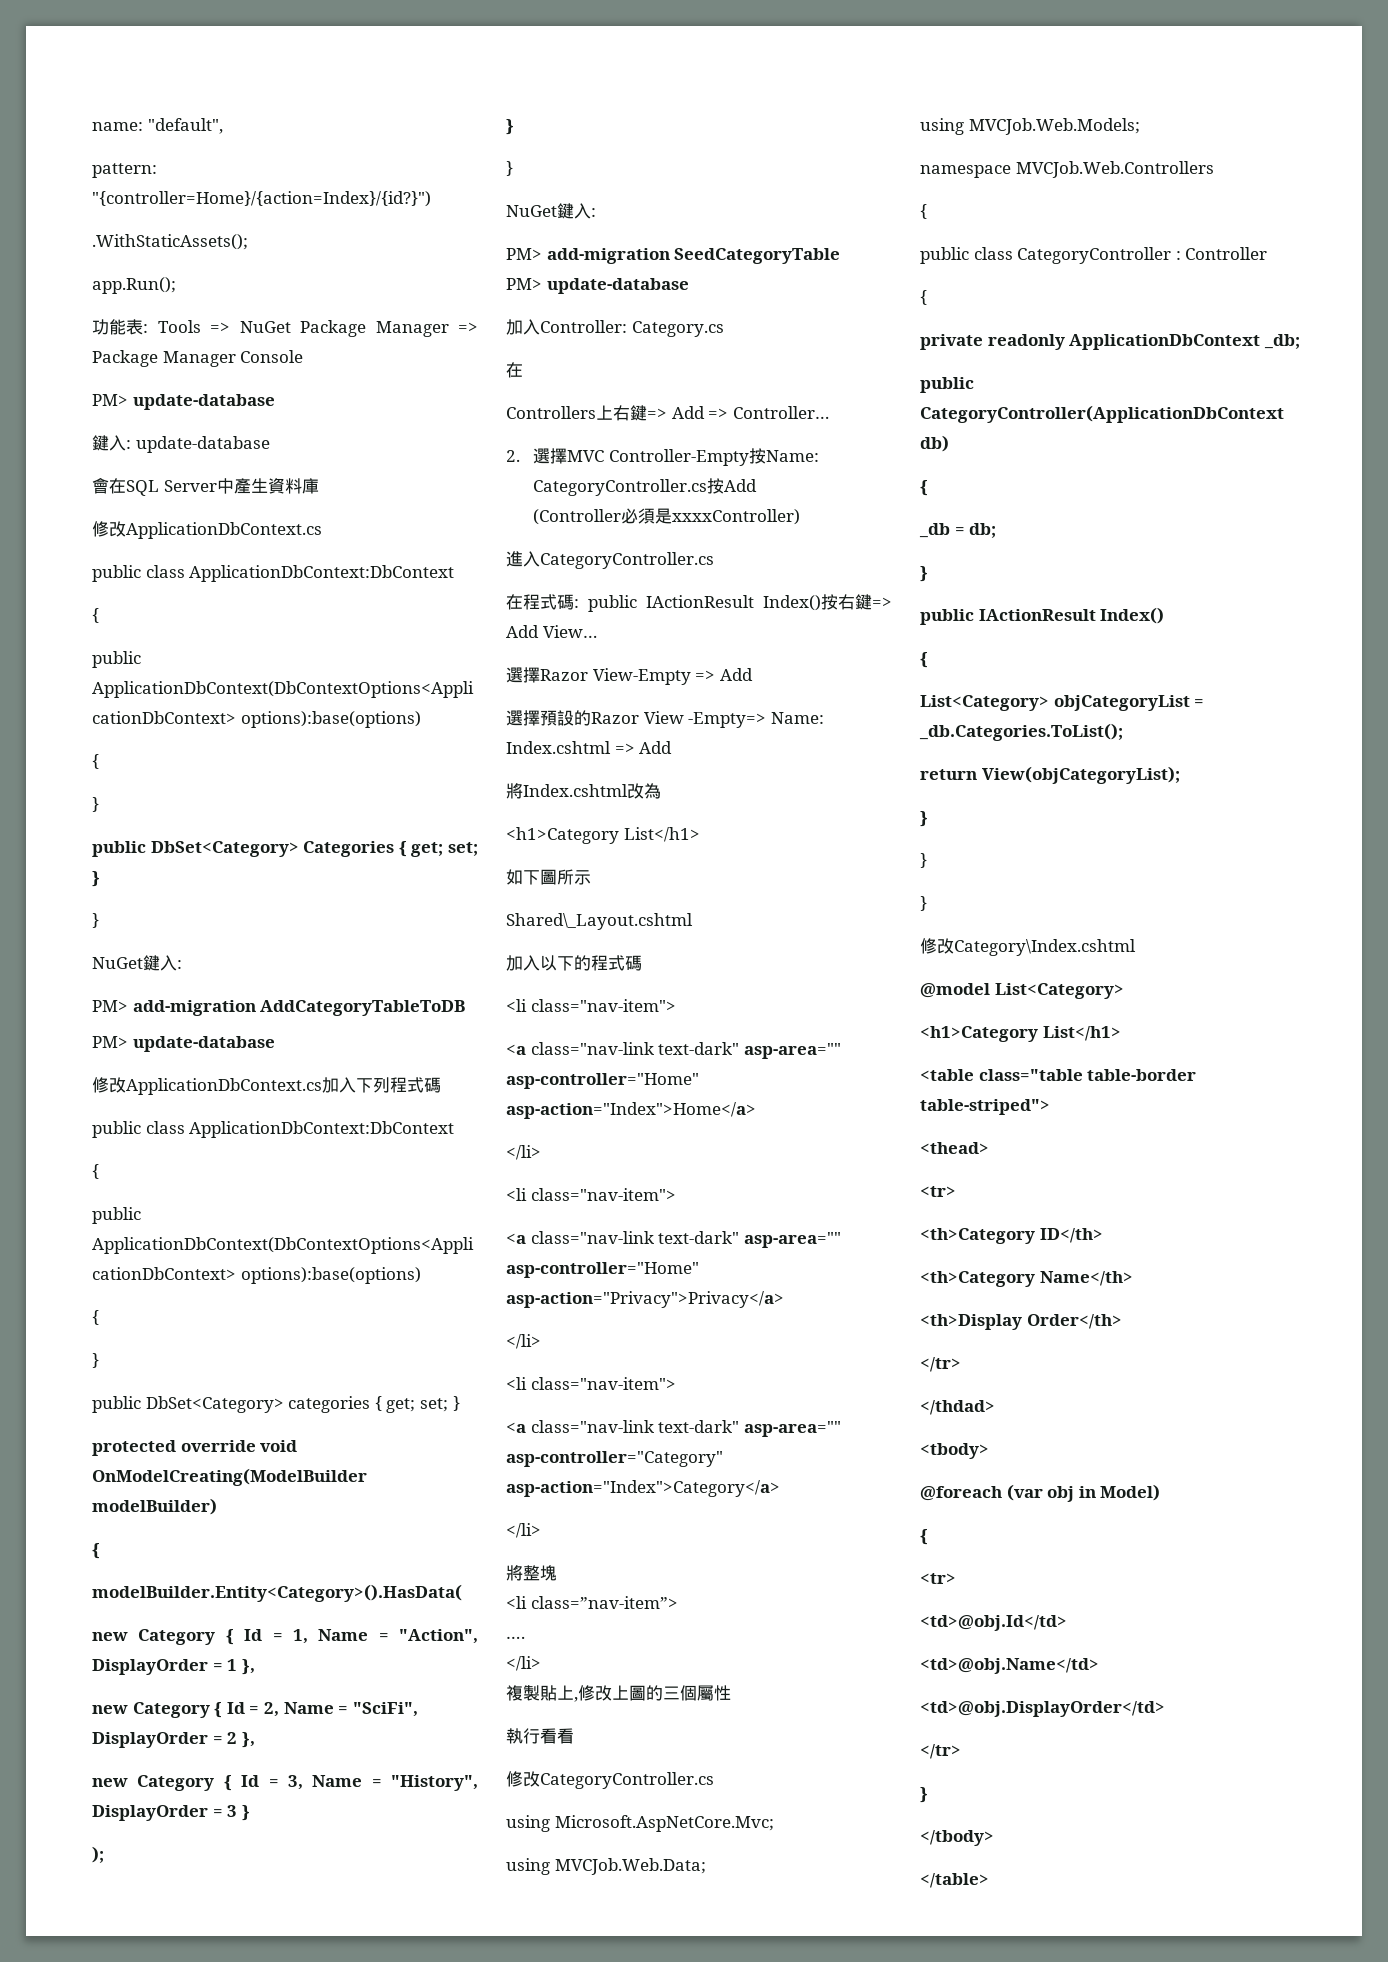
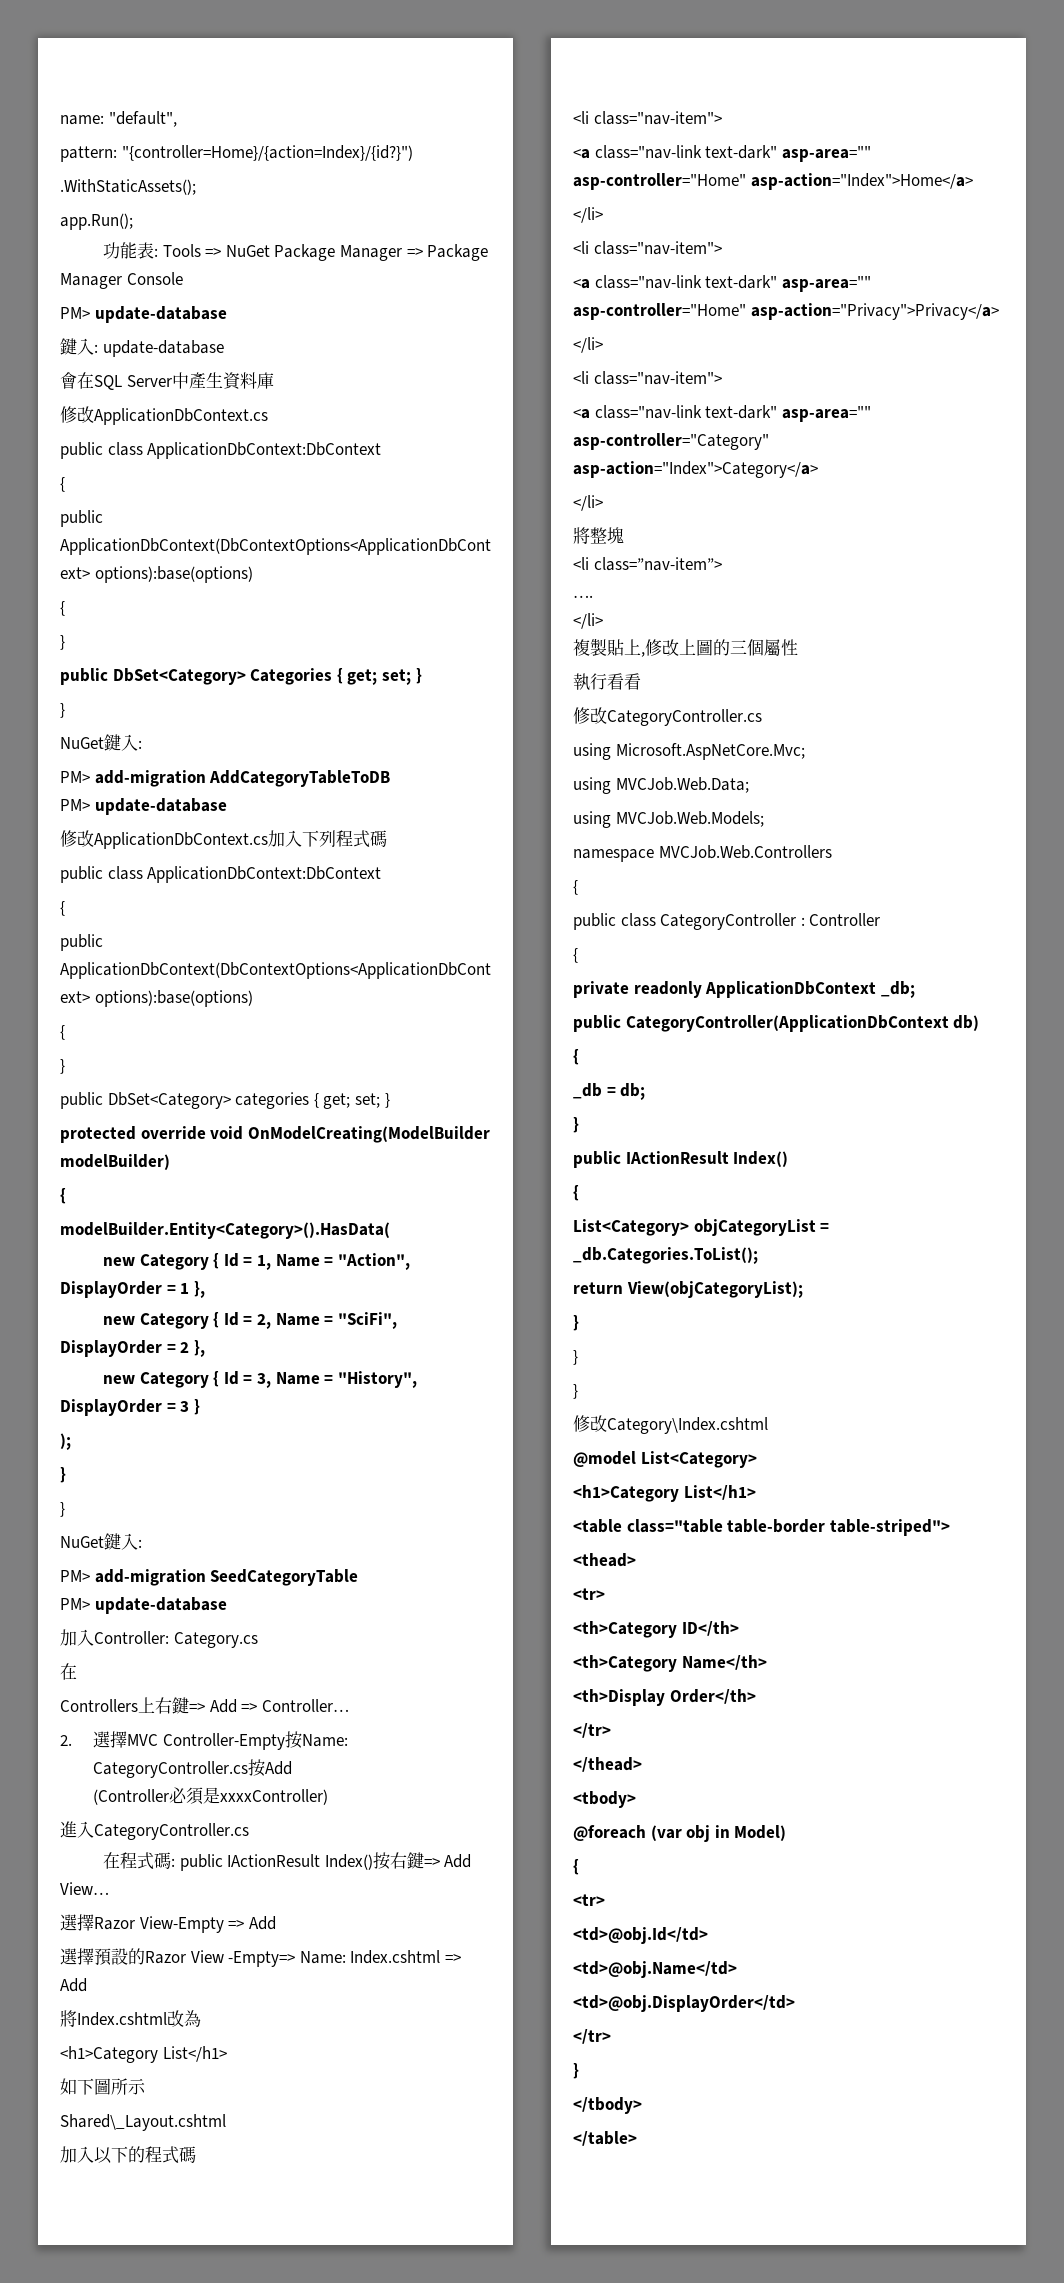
[920,1400,995,1415] </thdad> -> [573,1757,642,1772] </thead>

